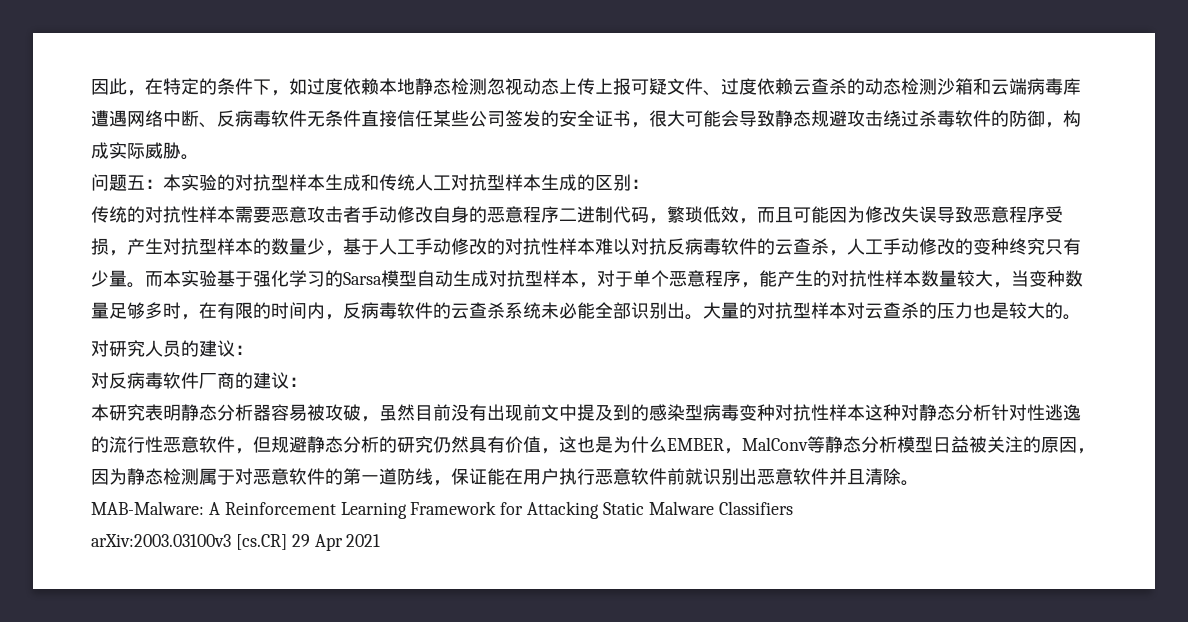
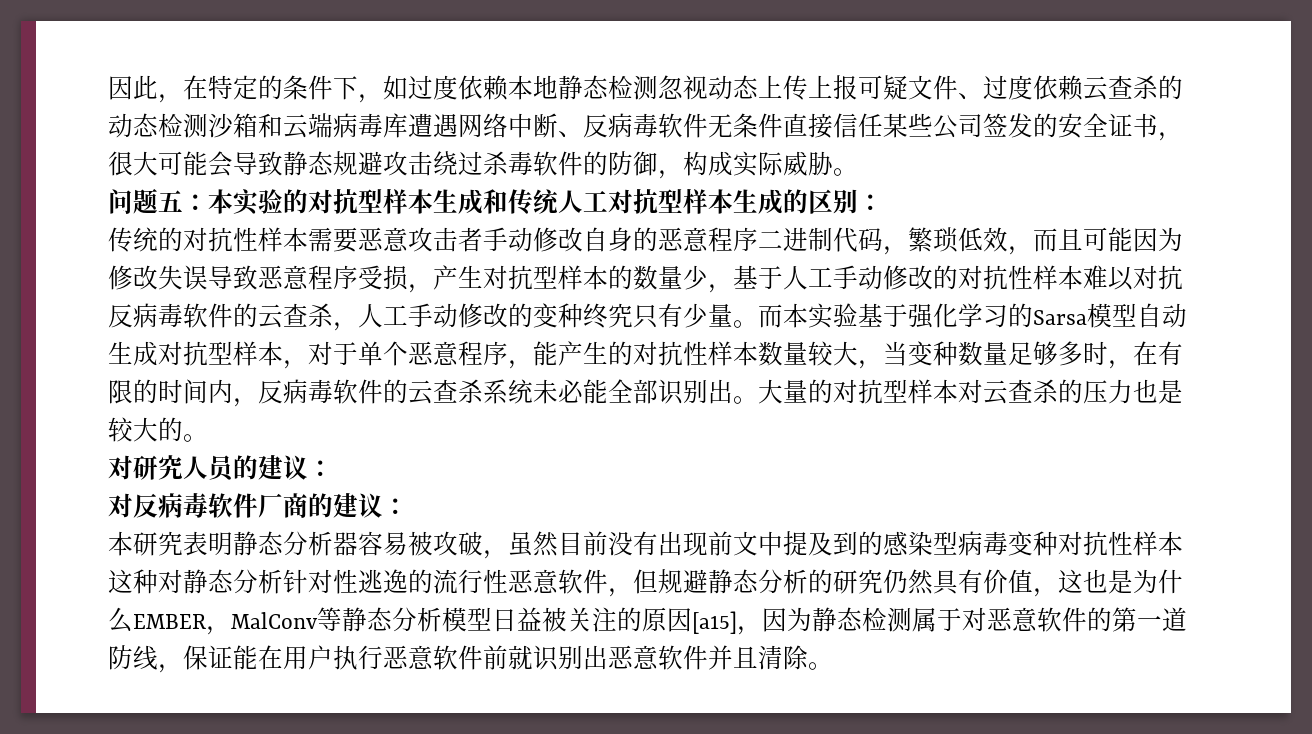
(1077, 445) none -> [692,611,737,634] [a15]
[91,501,793,519] [91,534,381,551] // MAB-Malware: A Reinforcement Learning Framework for Attacking Static Malware Classifiers // arXiv:2003.03100v3 [cs.CR] 29 Apr 2021 -> (833, 666) none

